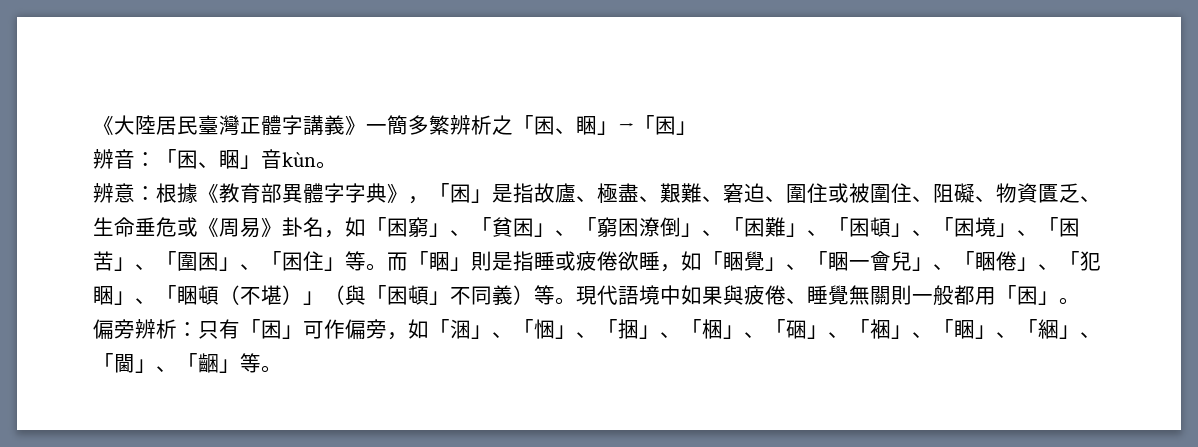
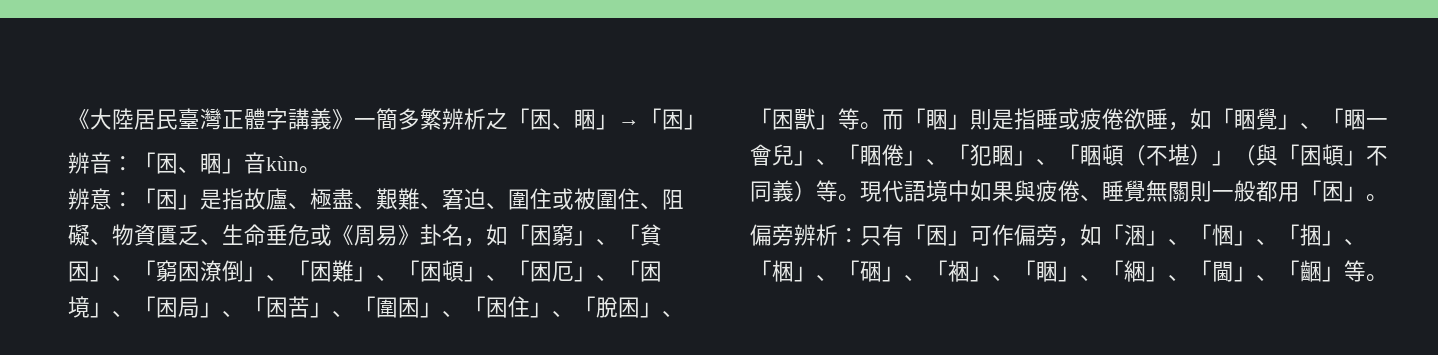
[156,183,429,204] 根據《教育部異體字字典》， -> (134, 199) none
[975,217,996,237] 境 -> [552,260,662,282] [68,296,200,318] 厄」、「困境」、「困局
(345, 264) none -> [552,296,684,318] [750,108,838,130] 、「脫困」、「困獸」

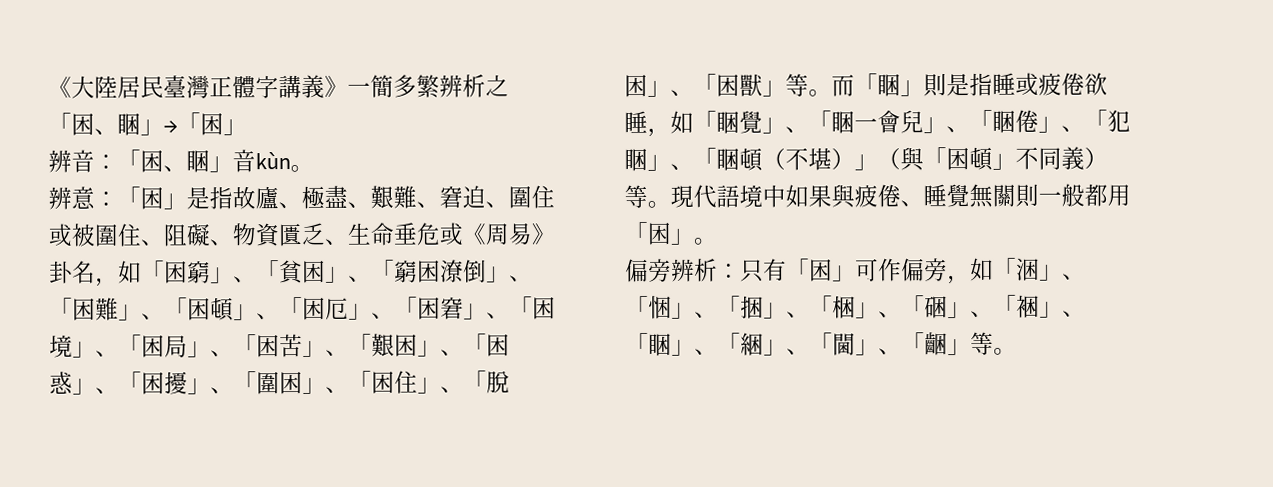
(662, 271) none -> [440,296,556,320] 窘」、「困
(376, 305) none -> [371,333,510,357] [49,371,257,395] 艱困」、「困惑」、「困擾」、「

